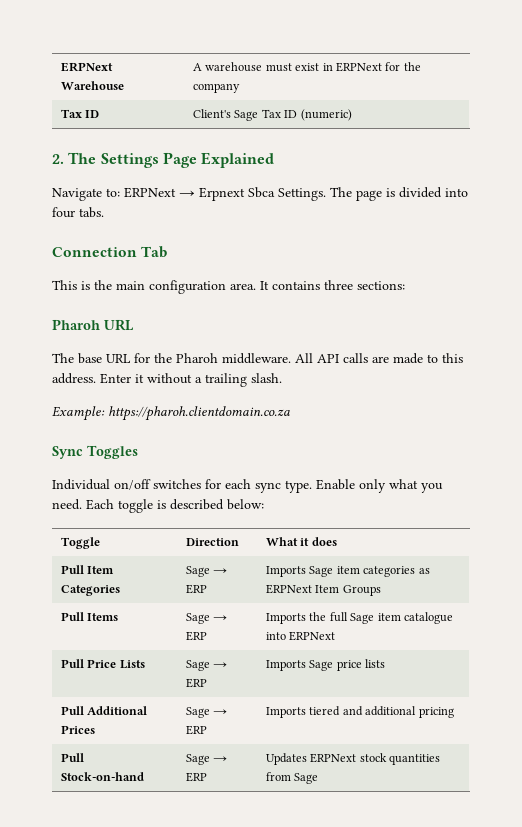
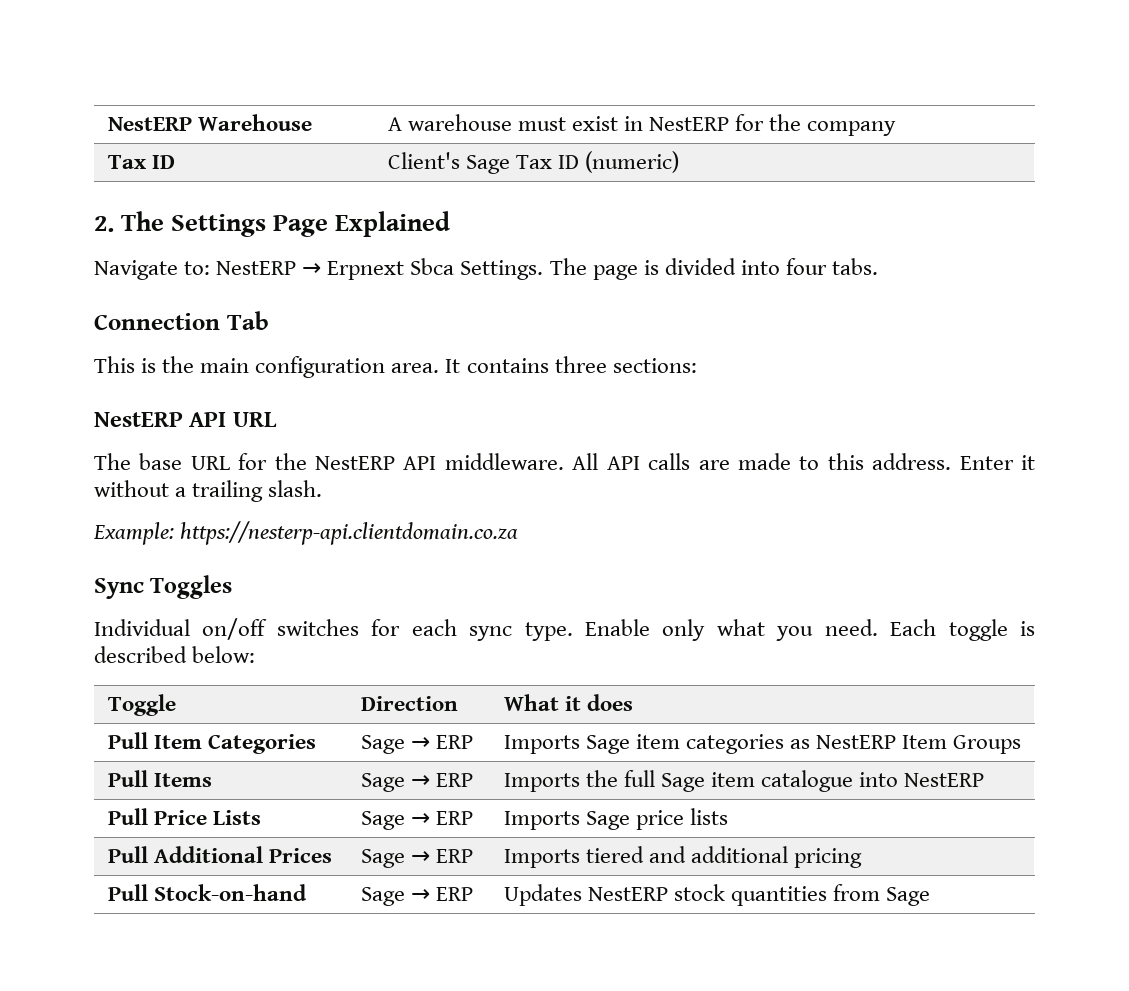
[61,62,114,72] ERPNext -> [107,117,192,131] NestERP
[335,62,382,72] ERPNext -> [648,117,729,131] NestERP
[124,187,176,198] ERPNext -> [216,261,297,275] NestERP
[52,319,100,330] Pharoh -> [94,412,227,427] NestERP API
[176,353,218,363] Pharoh -> [315,456,437,470] NestERP API
[108,406,290,421] https://pharoh.clientdomain.co.za -> [180,521,519,545] https://nesterp-api.clientdomain.co.za
[266,584,313,594] ERPNext -> [815,735,896,749] NestERP
[289,631,336,641] ERPNext -> [904,773,985,787] NestERP
[310,753,357,763] ERPNext -> [587,887,668,901] NestERP

